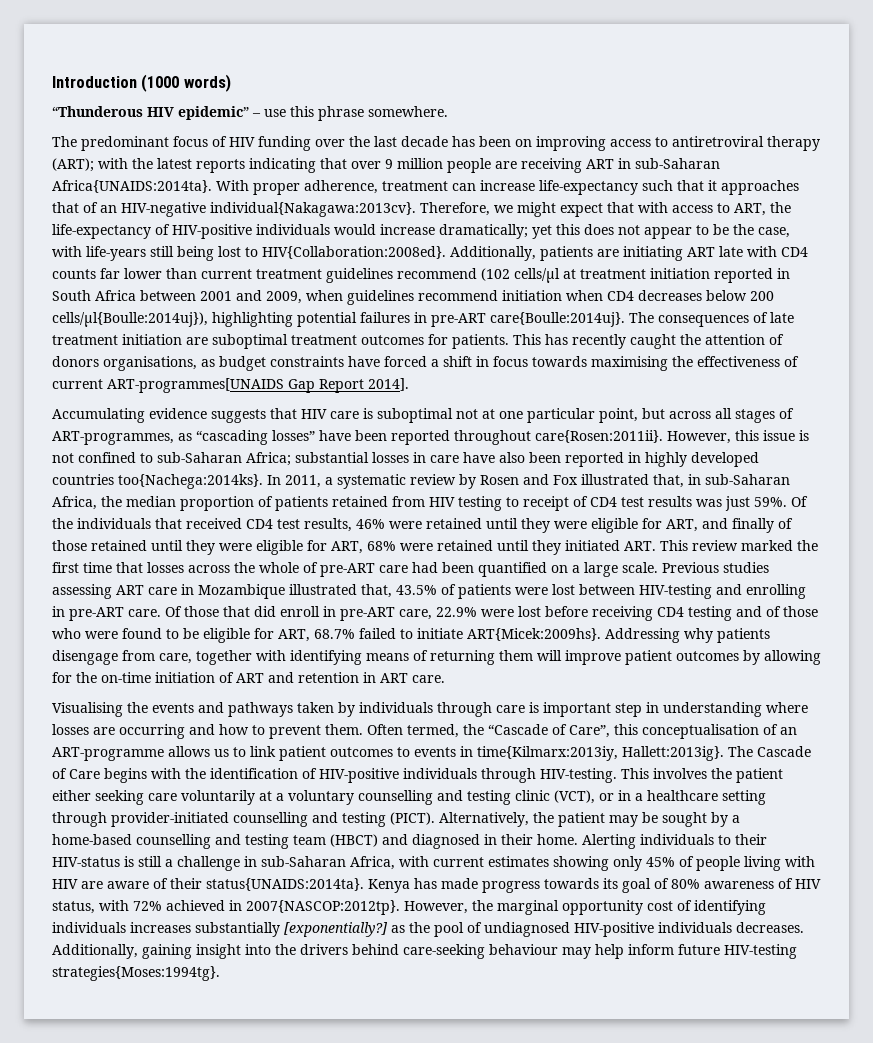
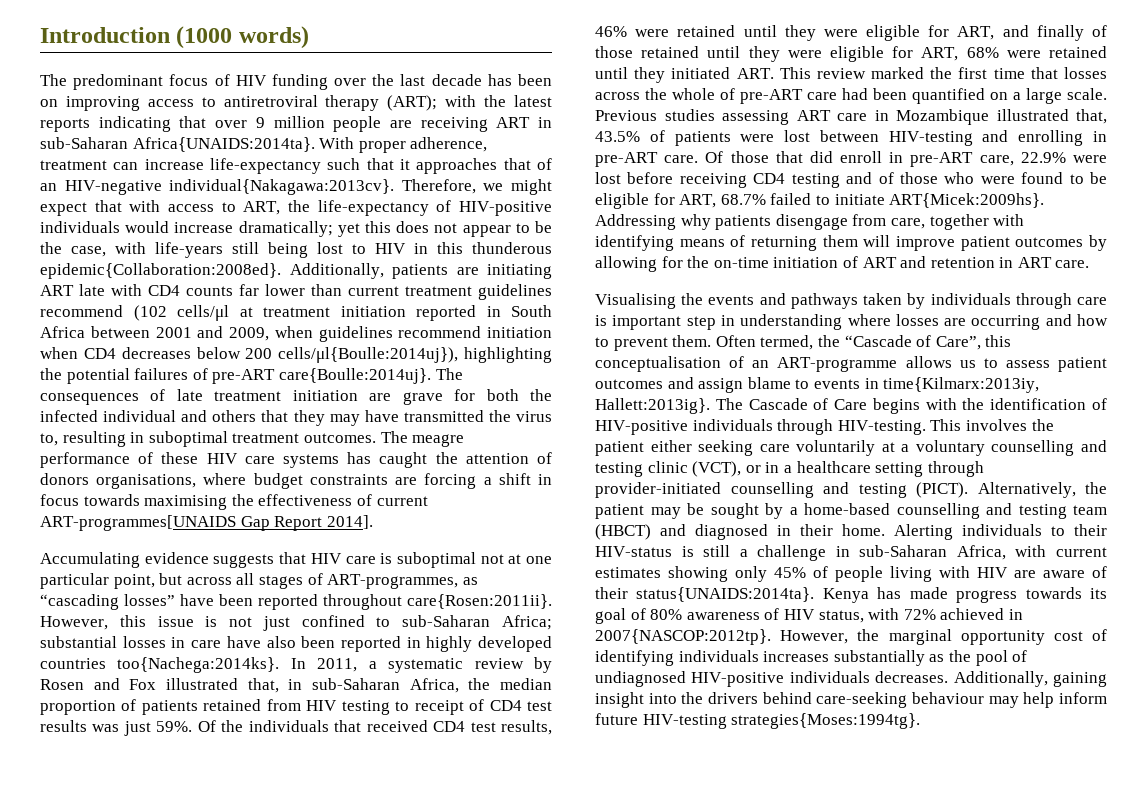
[52,106,448,121] // “Thunderous HIV epidemic” – use this phrase somewhere. -> (309, 37) none
[262,246,446,259] HIV{Collaboration:2008ed}. -> [375,242,552,254] [40,263,281,279] HIV in this thunderous epidemic{Collaboration:2008ed}.
(293, 319) none -> [40,368,62,380] the
[414,312,427,323] in -> [192,368,208,380] of
[212,334,626,349] suboptimal treatment outcomes for patients. This has recently -> [402,389,552,405] [40,410,553,426] [40,431,465,447] [40,452,372,468] grave for both the infected individual and others that they may have transmitted the virus to, resulting in suboptimal treatment outcomes. The meagre performance of these HIV care systems has
[201,359,215,367] as -> [203,473,247,485] where
[348,356,427,367] have forced -> [395,473,477,489] are forcing
(74, 458) none -> [262,616,290,631] just
[250,746,393,761] link patient outcomes -> [1005,357,1107,372] [595,377,791,393] assess patient outcomes and assign blame
[284,922,388,937] [exponentially?] -> (925, 658) none

